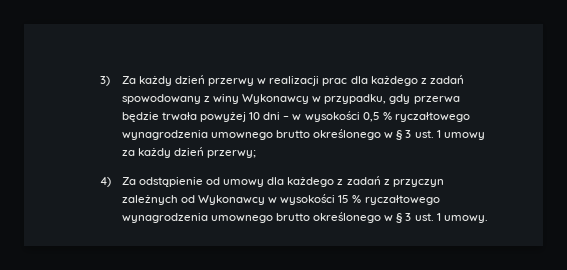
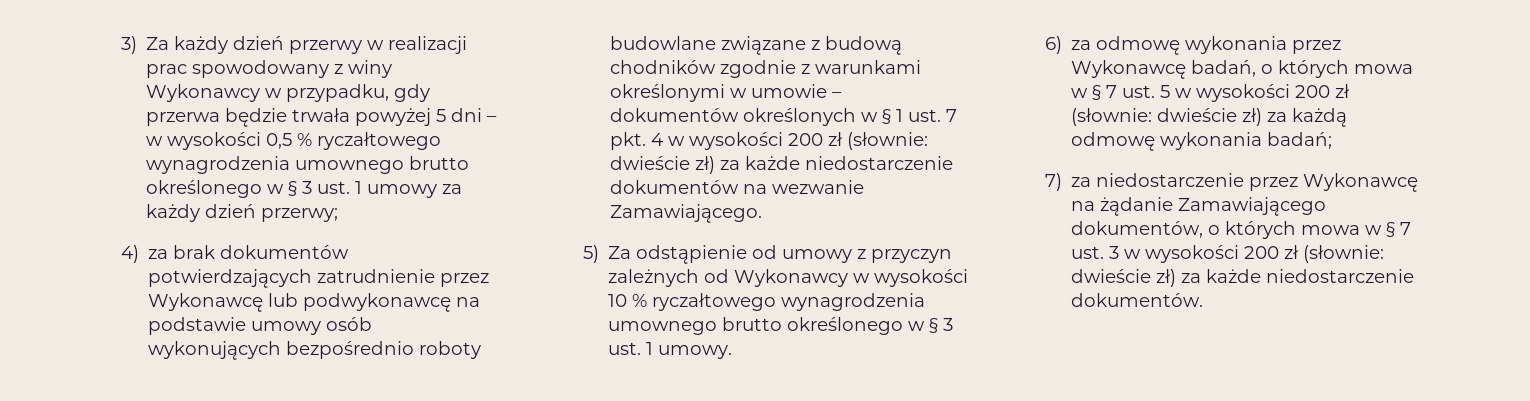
[350,75,464,86] dla każdego z zadań -> (188, 71) none
[249,112,261,120] 10 -> [436,109,447,122] 5
[121,176,381,187] Za odstąpienie od umowy dla każdego z zadań -> [148,245,350,259] [148,269,490,288] [148,293,481,312] [148,317,373,335] [148,341,482,360] [610,36,903,55] [610,60,922,78] [610,84,843,102] [610,108,958,126] [610,132,929,150] [610,156,954,174] [610,180,865,194] [610,204,763,223] [582,245,853,264] za brak dokumentów potwierdzających zatrudnienie przez Wykonawcę lub podwykonawcę na podstawie umowy osób wykonujących bezpośrednio roboty budowlane związane z budową chodników zgodnie z warunkami określonymi w umowie – dokumentów określonych w § 1 ust. 7 pkt. 4 w wysokości 200 zł (słownie: dwieście zł) za każde niedostarczenie dokumentów na wezwanie Zamawiającego. // 5) Za odstąpienie od umowy
[338,195,350,203] 15 -> [608,294,628,307] 10
(488, 219) none -> [1044,36,1342,55] [1071,60,1414,79] [1071,84,1351,102] [1071,108,1348,127] [1071,132,1333,151] [1044,173,1419,192] [1071,197,1327,216] [1071,221,1412,239] [1071,245,1385,263] [1071,269,1415,287] [1071,293,1204,307] // 6) za odmowę wykonania przez Wykonawcę badań, o których mowa w § 7 ust. 5 w wysokości 200 zł (słownie: dwieście zł) za każdą odmowę wykonania badań; // 7) za niedostarczenie przez Wykonawcę na żądanie Zamawiającego dokumentów, o których mowa w § 7 ust. 3 w wysokości 200 zł (słownie: dwieście zł) za każde niedostarczenie dokumentów.

